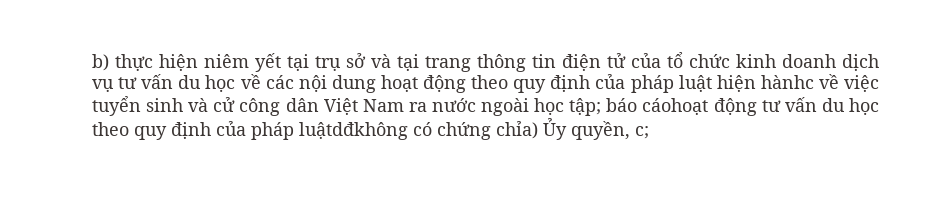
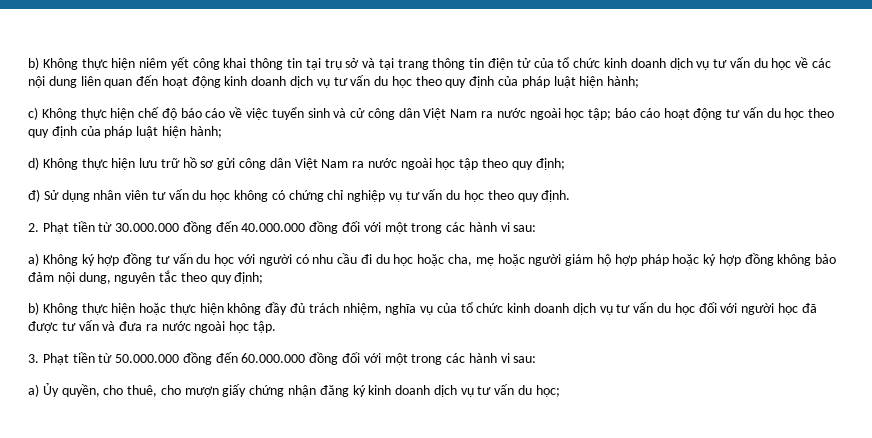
[92,54,109,71] b) -> [28,57,78,70] b) Không
(281, 62) none -> [192,58,303,70] công khai thông tin
[380,74,814,93] hoạt động theo quy định của pháp luật hiện hànhc -> [80,75,640,88] [28,107,226,120] liên quan đến hoạt động kinh doanh dịch vụ tư vấn du học theo quy định của pháp luật hiện hành; // c) Không thực hiện chế độ báo cáo
[642,98,709,115] cáohoạt -> [639,108,690,120] cáo hoạt
[299,118,649,140] luậtdđkhông có chứng chỉa) Ủy quyền, c; -> [136,126,222,138] [28,157,565,170] [28,189,571,202] [28,221,537,234] [28,253,837,266] [28,270,264,284] [28,302,817,315] [28,320,277,333] [28,352,537,365] [28,383,560,397] luật hiện hành; // d) Không thực hiện lưu trữ hồ sơ gửi công dân Việt Nam ra nước ngoài học tập theo quy định; // đ) Sử dụng nhân viên tư vấn du học không có chứng chỉ nghiệp vụ tư vấn du học theo quy định. // 2. Phạt tiền từ 30.000.000 đồng đến 40.000.000 đồng đối với một trong các hành vi sau: // a) Không ký hợp đồng tư vấn du học với người có nhu cầu đi du học hoặc cha, mẹ hoặc người giám hộ hợp pháp hoặc ký hợp đồng không bảo đảm nội dung, nguyên tắc theo quy định; // b) Không thực hiện hoặc thực hiện không đầy đủ trách nhiệm, nghĩa vụ của tổ chức kinh doanh dịch vụ tư vấn du học đối với người học đã được tư vấn và đưa ra nước ngoài học tập. // 3. Phạt tiền từ 50.000.000 đồng đến 60.000.000 đồng đối với một trong các hành vi sau: // a) Ủy quyền, cho thuê, cho mượn giấy chứng nhận đăng ký kinh doanh dịch vụ tư vấn du học;

